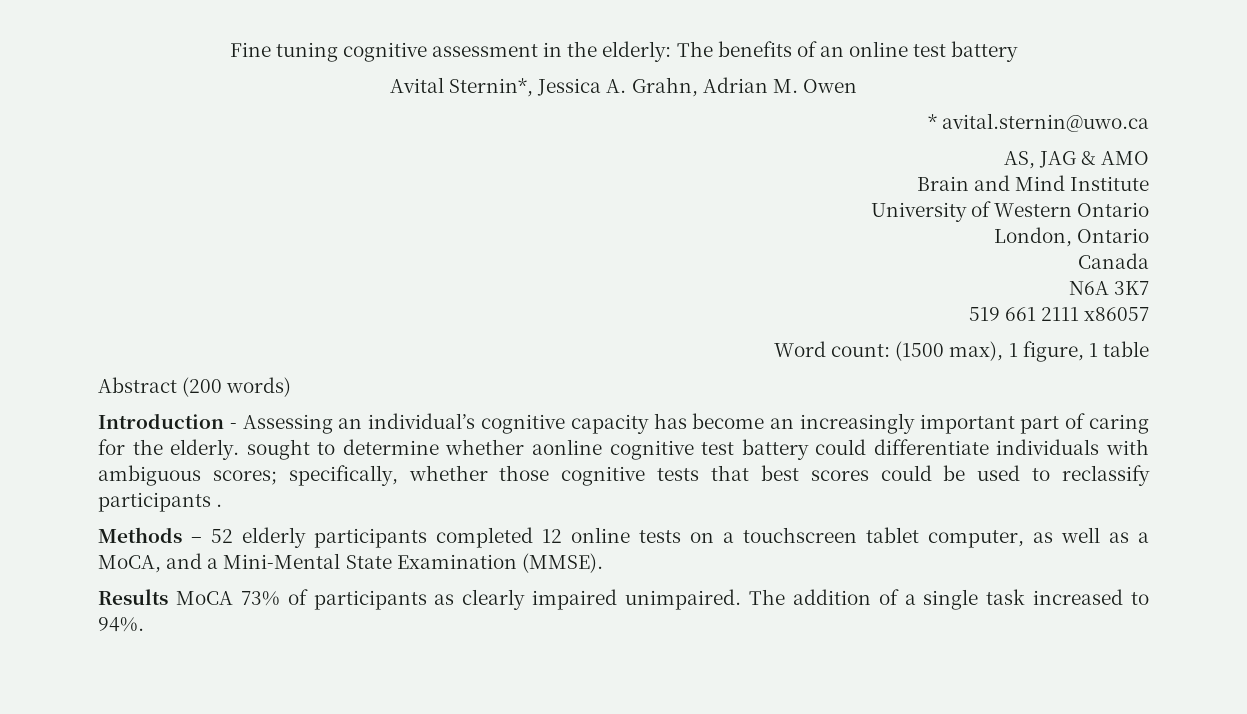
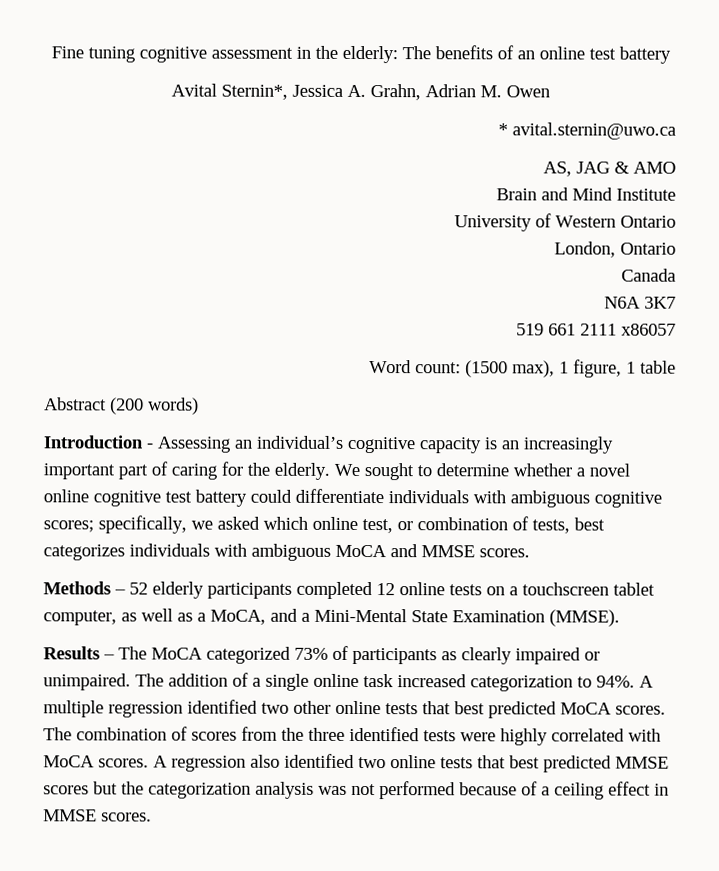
[653,413,765,429] has become -> [484,437,497,450] is
(240, 449) none -> [334,463,360,477] We
[532,439,602,455] aonline -> [576,463,630,477] [43,489,89,503] a novel online
(201, 475) none -> [594,491,662,508] cognitive
[408,465,1151,486] [98,492,223,512] whether those cognitive tests that best scores could be used to reclassify participants . -> [191,516,605,534] [43,543,530,561] we asked which online test, or combination of tests, best categorizes individuals with ambiguous MoCA and MMSE scores.
[175,591,233,605] MoCA -> [103,646,291,664] – The MoCA categorized
(618, 599) none -> [584,651,600,661] or
(979, 599) none -> [313,673,359,687] online
(1124, 597) none -> [470,675,573,692] categorization
(144, 624) none -> [639,675,654,688] [43,699,666,719] [43,726,661,746] [43,753,669,773] [43,781,669,800] [43,809,152,822] A multiple regression identified two other online tests that best predicted MoCA scores. The combination of scores from the three identified tests were highly correlated with MoCA scores. A regression also identified two online tests that best predicted MMSE scores but the categorization analysis was not performed because of a ceiling effect in MMSE scores.

